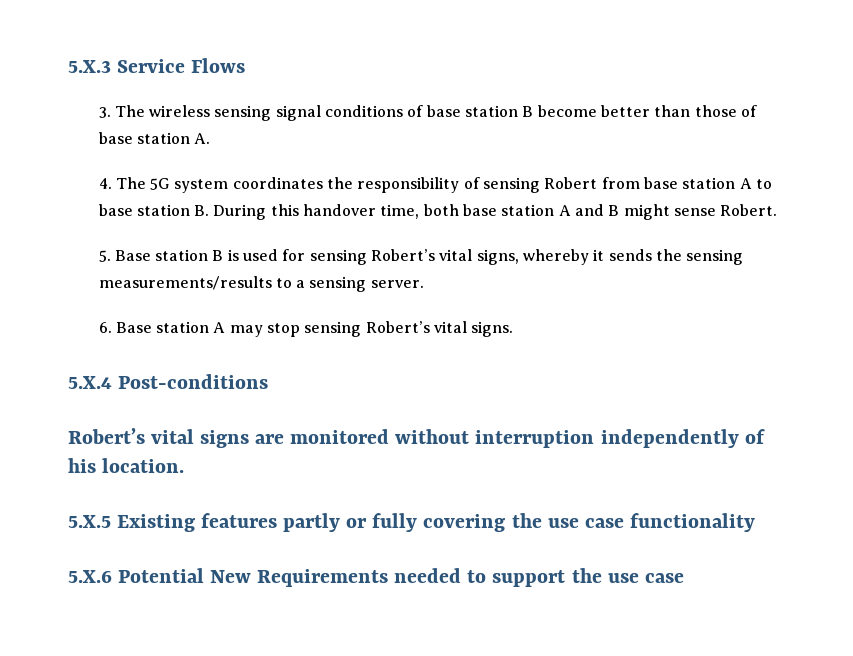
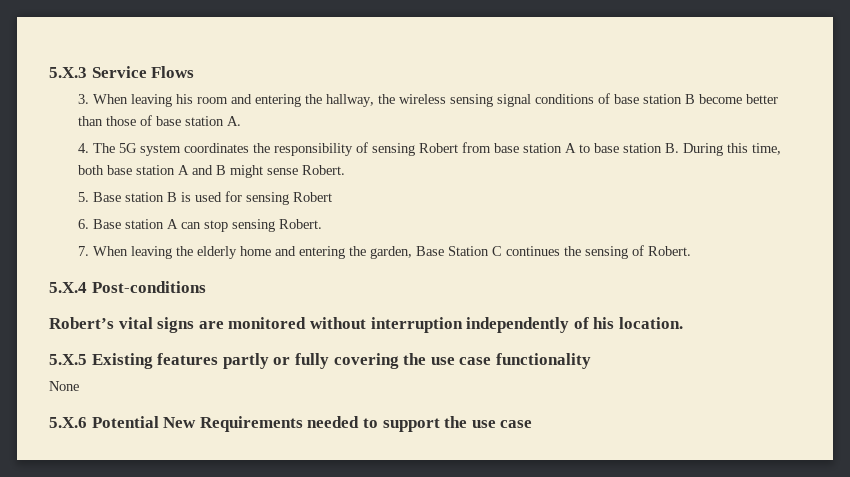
[114,105,145,117] The -> [92,94,395,107] When leaving his room and entering the hallway, the
[303,204,377,216] handover -> (748, 148) none
[371,249,744,265] [98,276,424,292] Robert’s vital signs, whereby it sends the sensing measurements/results to a sensing server. -> [292,192,332,202] Robert
[229,325,263,337] may -> [180,222,201,229] can
[365,321,514,337] Robert’s vital signs. -> [278,219,322,229] [77,245,691,259] Robert. // 7. When leaving the elderly home and entering the garden, Base Station C continues the sensing of Robert.
(755, 522) none -> [49,381,79,391] // None

